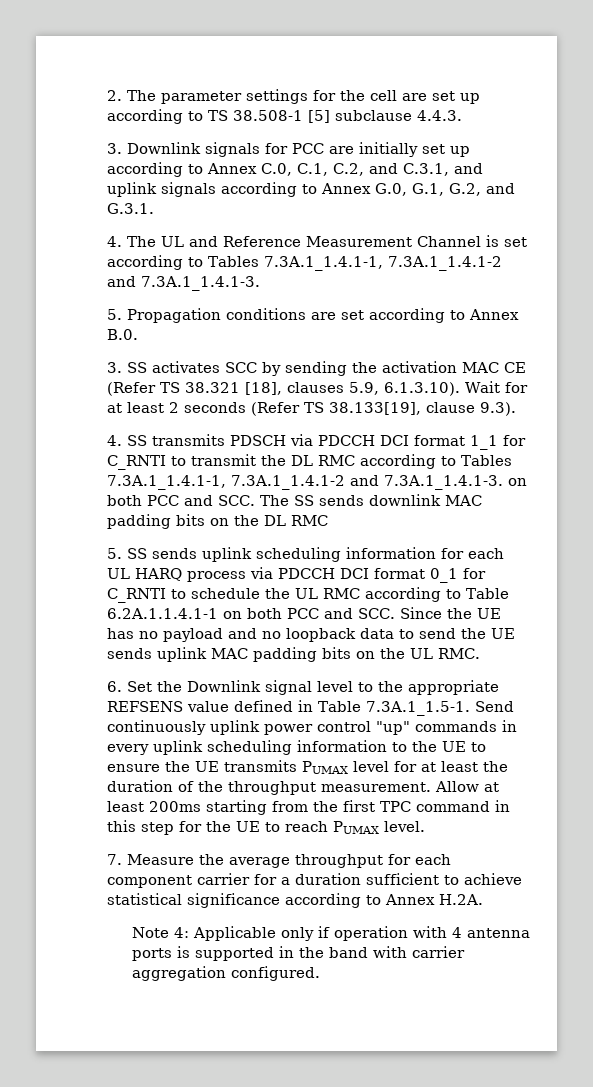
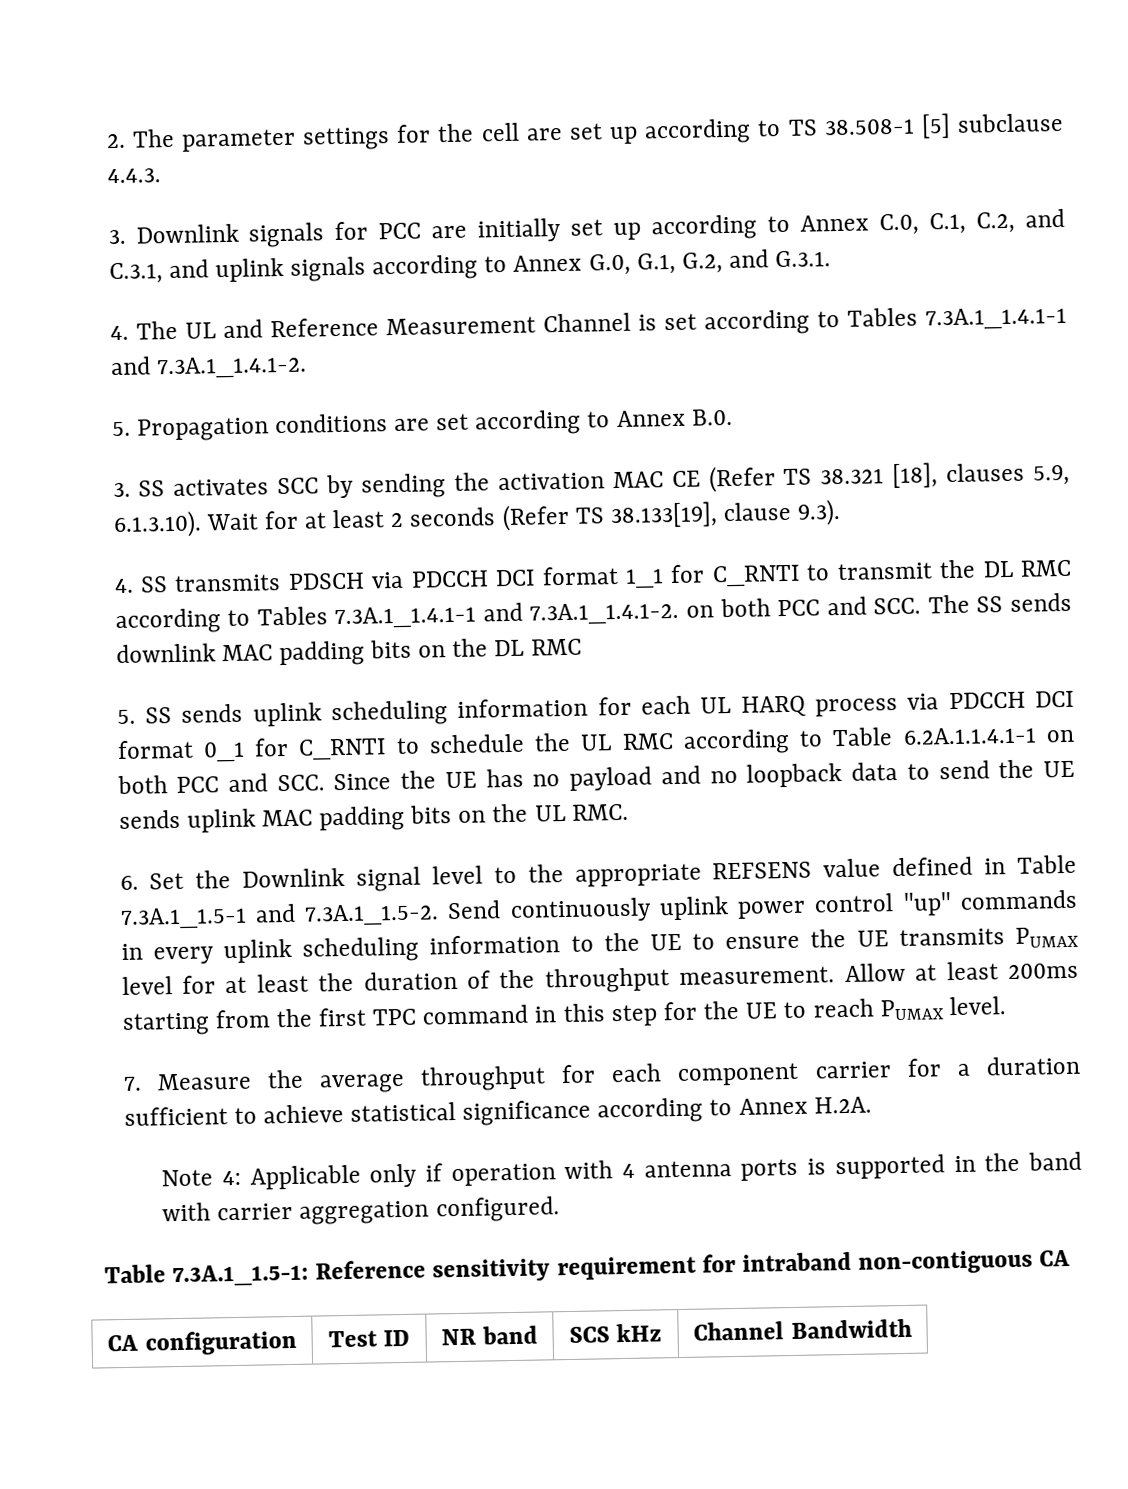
[264,256,503,271] [107,276,261,291] 7.3A.1_1.4.1-1, 7.3A.1_1.4.1-2 and 7.3A.1_1.4.1-3. -> [924,306,1067,331] [109,355,307,380] 7.3A.1_1.4.1-1 and 7.3A.1_1.4.1-2.
[107,475,504,490] 7.3A.1_1.4.1-1, 7.3A.1_1.4.1-2 and 7.3A.1_1.4.1-3. -> [334,601,680,630] 7.3A.1_1.4.1-1 and 7.3A.1_1.4.1-2.
[366,701,471,716] 7.3A.1_1.5-1. -> [119,903,440,931] 7.3A.1_1.5-1 and 7.3A.1_1.5-2.
(320, 973) none -> [103,1249,1071,1288] [107,1329,297,1356] [327,1329,411,1348] [441,1325,538,1346] [568,1323,663,1344] [693,1318,912,1341] // Table 7.3A.1_1.5-1: Reference sensitivity requirement for intraband non-contiguous CA // CA configuration | Test ID | NR band | SCS kHz | Channel Bandwidth

